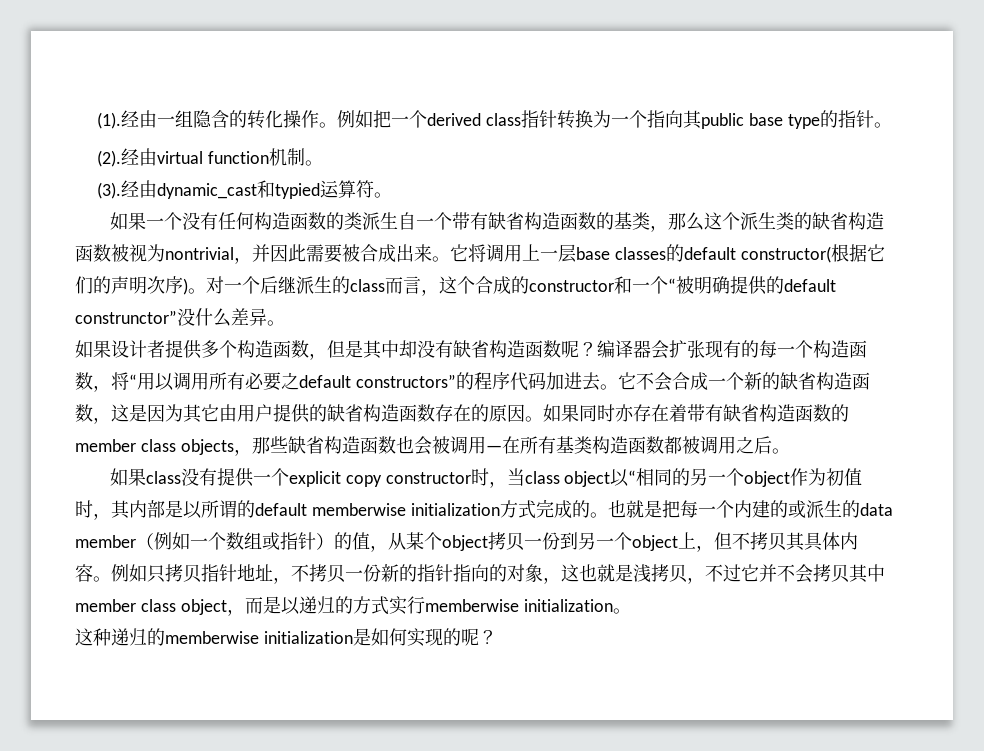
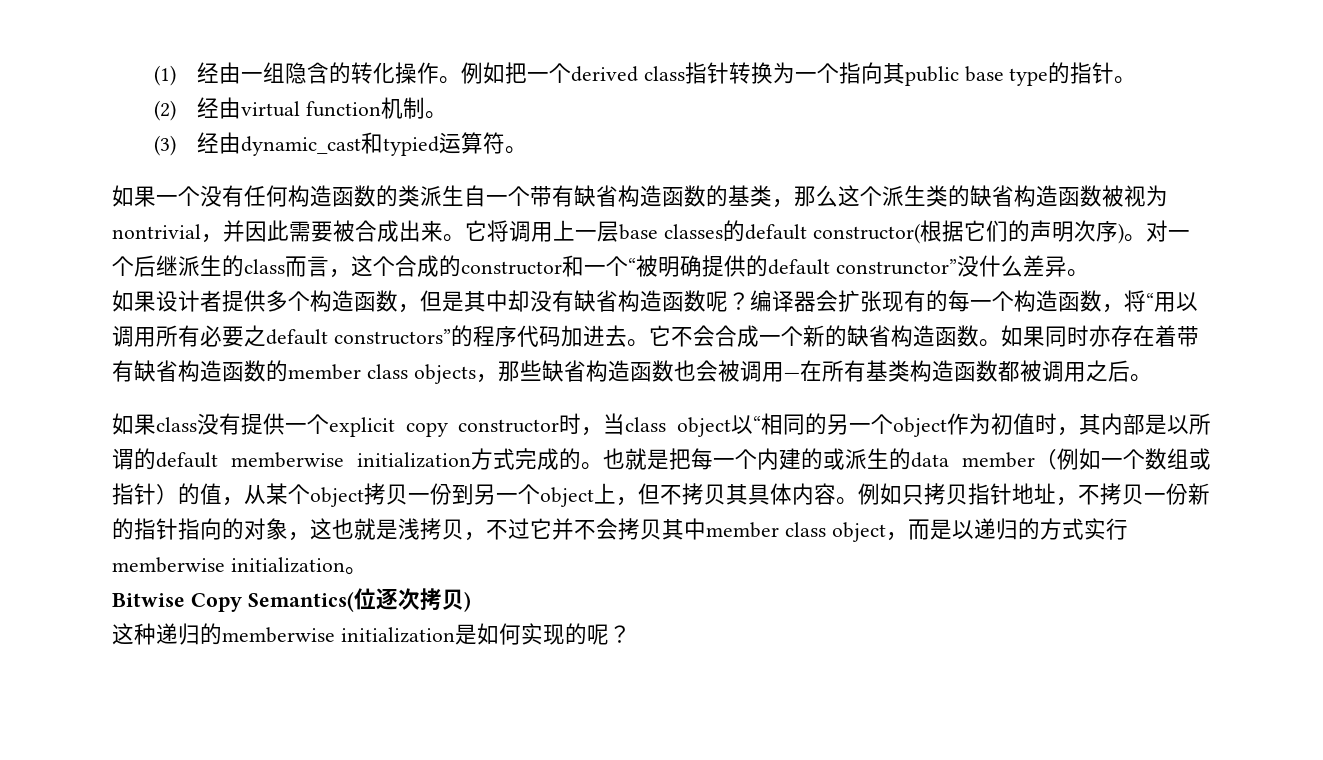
[97,112,122,129] (1). -> [154,65,177,86] (1)
[97,150,122,167] (2). -> [154,100,177,121] (2)
[97,182,122,199] (3). -> [154,135,177,156] (3)
[93,404,525,424] ，这是因为其它由用户提供的缺省构造函数存在的原因 -> (979, 336) none
(631, 611) none -> [112,588,471,612] // Bitwise Copy Semantics(位逐次拷贝)

